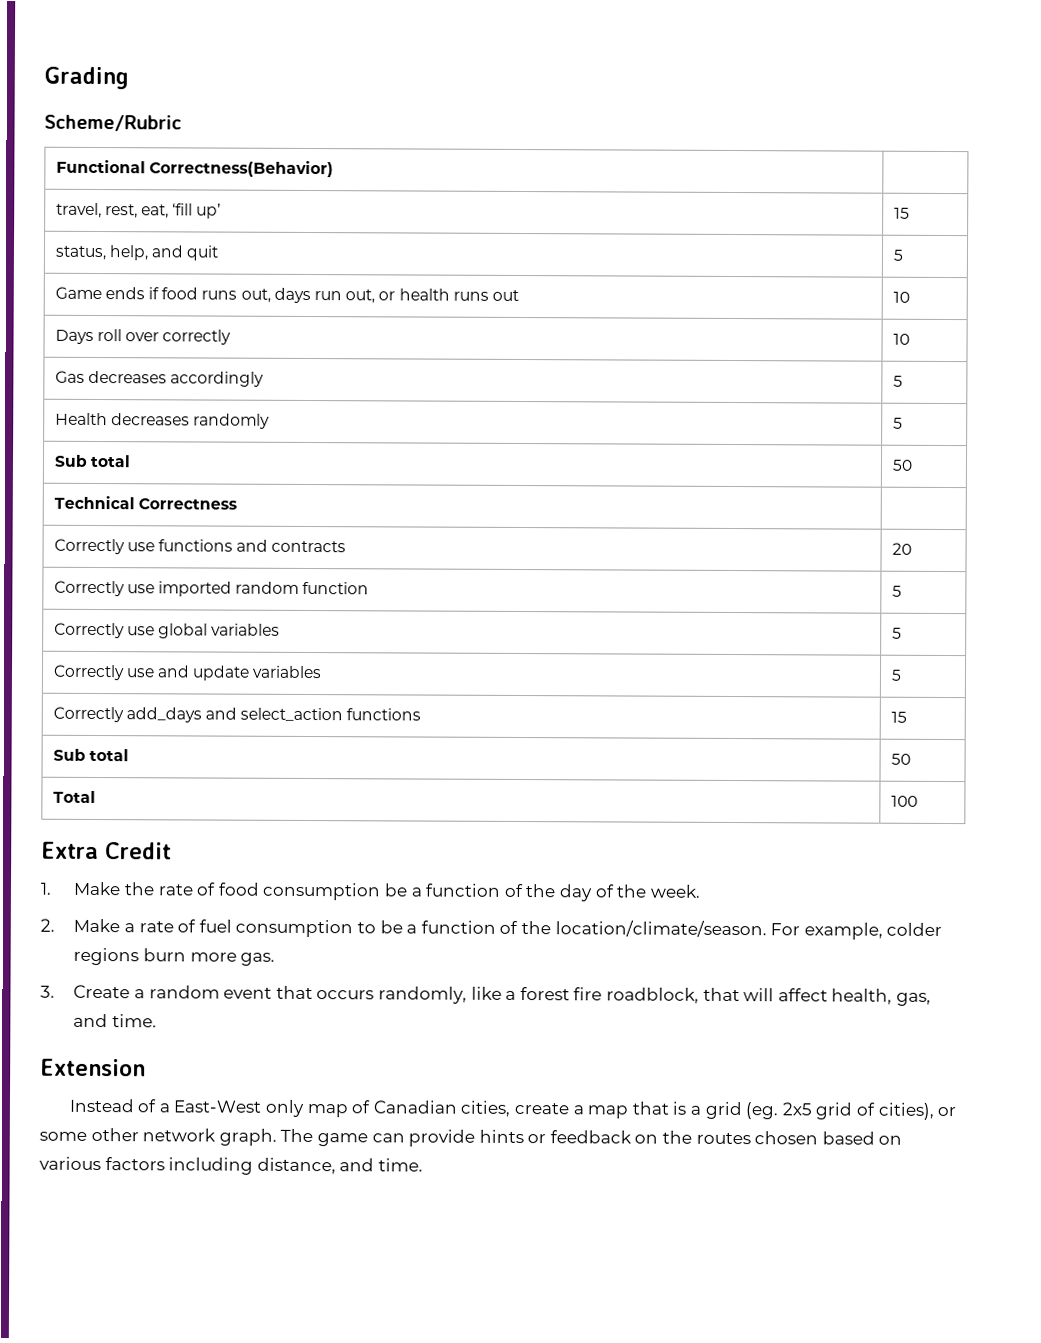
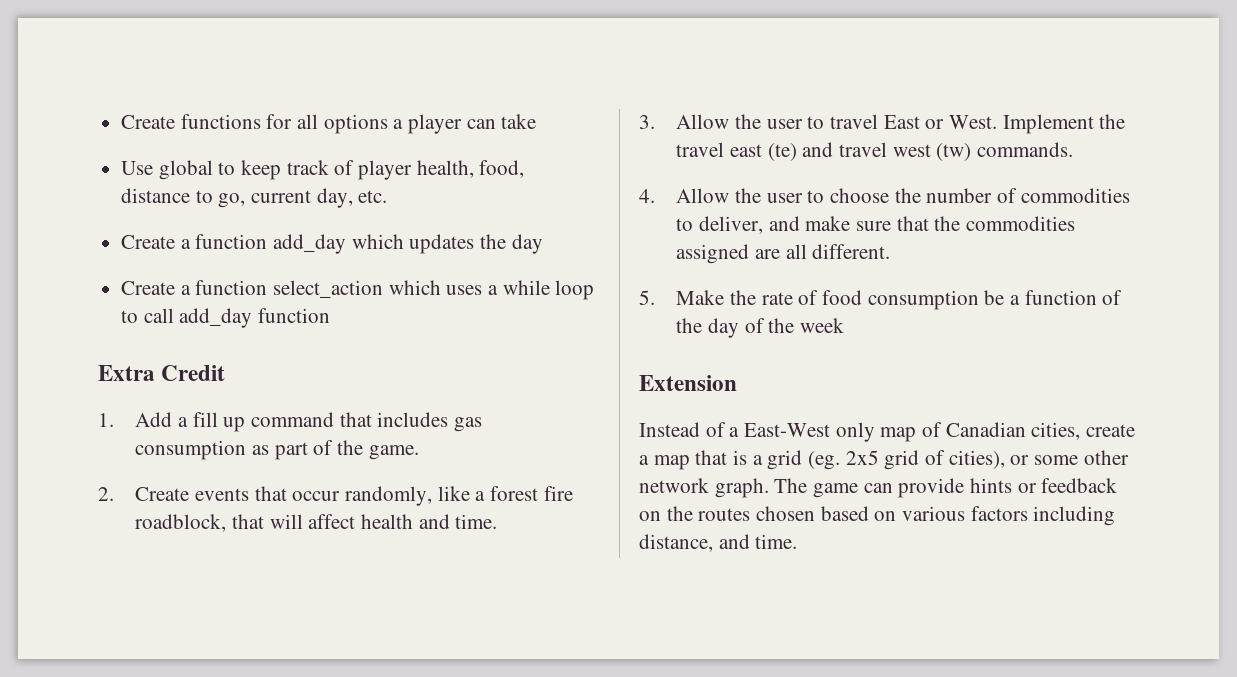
[44,66,129,90] [44,114,182,132] [55,159,334,178] [55,202,222,219] [893,207,910,219] [54,245,220,261] [892,249,903,261] [54,286,519,304] [892,291,910,303] [54,328,232,345] [892,333,910,345] [54,370,265,387] [892,375,903,387] [54,412,271,429] [892,417,903,429] [53,454,131,468] [891,459,913,471] [53,495,237,510] [53,538,347,555] [891,542,912,555] [53,580,370,597] [891,585,902,597] [53,622,281,639] [891,627,902,639] [52,664,323,681] [890,669,902,681] [52,706,422,723] [890,711,907,723] [52,748,129,762] [890,753,911,765] [52,790,96,803] [890,795,918,807] [41,841,172,860] [40,882,51,895] Grading // Scheme/Rubric // Functional Correctness(Behavior) | // travel, rest, eat, ‘fill up’ | 15 // status, help, and quit | 5 // Game ends if food runs out, days run out, or health runs out | 10 // Days roll over correctly | 10 // Gas decreases accordingly | 5 // Health decreases randomly | 5 // Sub total | 50 // Technical Correctness | // Correctly use functions and contracts | 20 // Correctly use imported random function | 5 // Correctly use global variables | 5 // Correctly use and update variables | 5 // Correctly add_days and select_action functions | 15 // Sub total | 50 // Total | 100 // Extra Credit // 1. -> [121,114,537,134] [121,160,525,180] [121,188,388,208] [121,234,543,254] [121,280,595,300] [121,308,331,328] [98,365,226,381] [98,412,482,432] [135,440,419,460] [98,486,573,506] [135,514,498,532] [639,114,1126,134] [676,142,1073,161] [639,188,1130,203] [676,216,1075,234] [676,244,891,264] [639,290,655,305] Create functions for all options a player can take // Use global to keep track of player health, food, distance to go, current day, etc. // Create a function add_day which updates the day // Create a function select_action which uses a while loop to call add_day function // Extra Credit // 1. Add a fill up command that includes gas consumption as part of the game. // 2. Create events that occur randomly, like a forest fire roadblock, that will affect health and time. // 3. Allow the user to travel East or West. Implement the travel east (te) and travel west (tw) commands. // 4. Allow the user to choose the number of commodities to deliver, and make sure that the commodities assigned are all different. // 5.
[649,884,700,898] [40,918,943,940] [73,947,276,966] [40,984,931,1006] [73,1013,158,1028] week. // 2. Make a rate of fuel consumption to be a function of the location/climate/season. For example, colder regions burn more gas. // 3. Create a random event that occurs randomly, like a forest fire roadblock, that will affect health, gas, and time. -> [799,318,844,333] week

